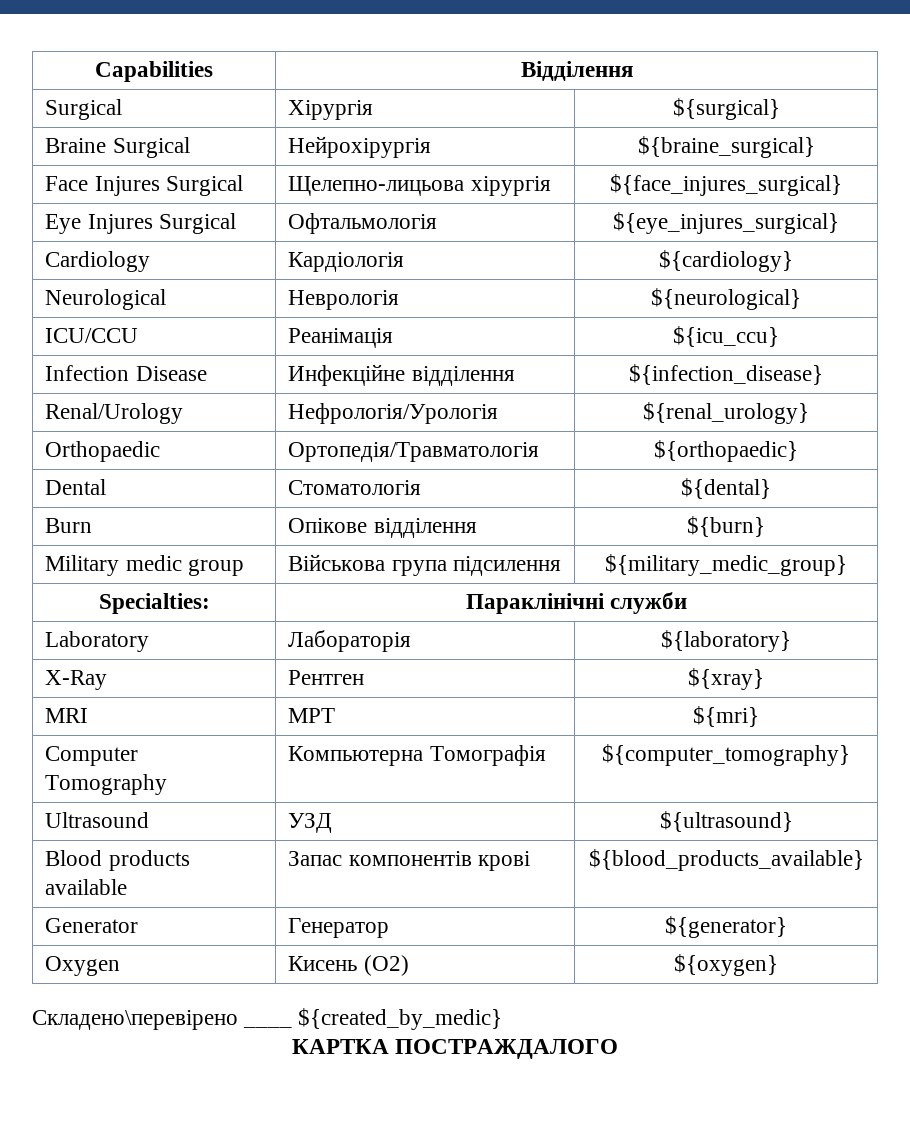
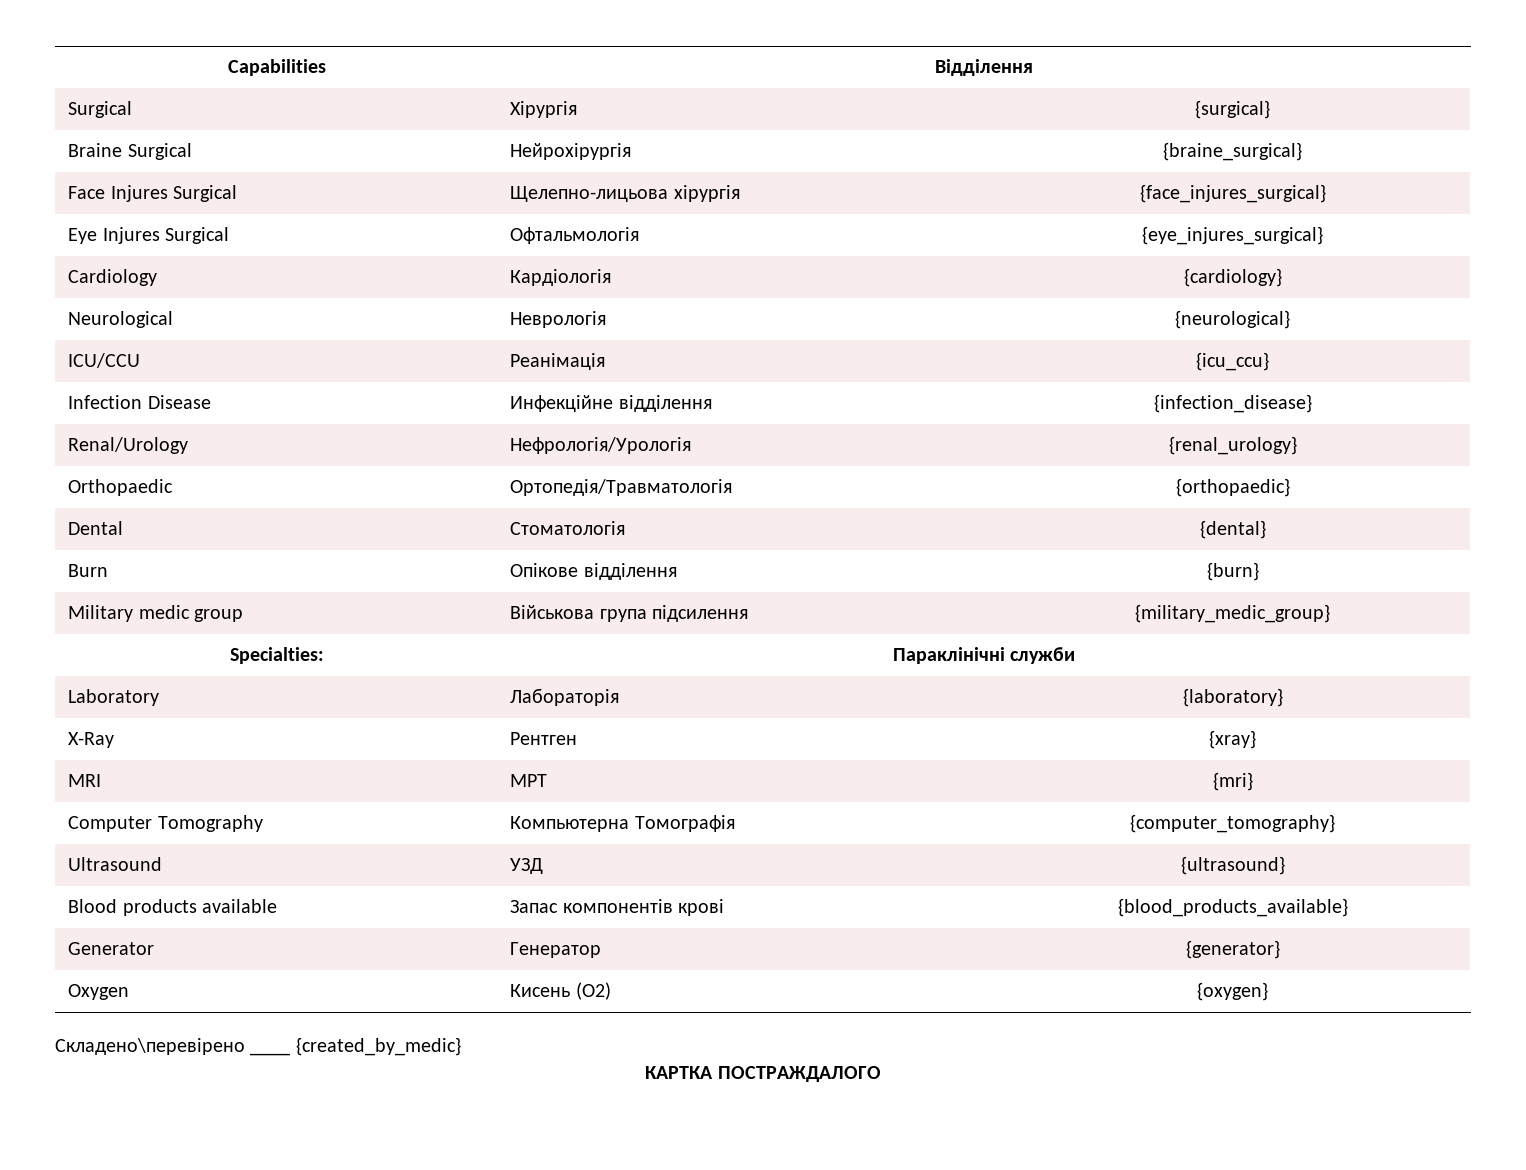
[672,98,780,120] ${surgical} -> [1195,100,1270,119] {surgical}
[637,136,815,158] ${braine_surgical} -> [1163,142,1302,161] {braine_surgical}
[610,174,843,196] ${face_injures_surgical} -> [1139,184,1326,203] {face_injures_surgical}
[613,212,840,234] ${eye_injures_surgical} -> [1142,226,1323,245] {eye_injures_surgical}
[659,250,794,272] ${cardiology} -> [1183,268,1282,287] {cardiology}
[651,288,802,310] ${neurological} -> [1175,310,1290,329] {neurological}
[673,326,780,347] ${icu_ccu} -> [1196,352,1269,371] {icu_ccu}
[629,364,824,385] ${infection_disease} -> [1153,394,1312,413] {infection_disease}
[643,402,810,424] ${renal_urology} -> [1168,436,1297,455] {renal_urology}
[654,440,799,462] ${orthopaedic} -> [1175,478,1290,497] {orthopaedic}
[681,478,772,499] ${dental} -> [1199,520,1266,539] {dental}
[687,516,766,537] ${burn} -> [1206,562,1259,581] {burn}
[605,554,848,576] ${military_medic_group} -> [1135,604,1330,623] {military_medic_group}
[661,630,792,652] ${laboratory} -> [1182,688,1283,707] {laboratory}
[688,668,765,690] ${xray} -> [1209,730,1256,749] {xray}
[693,706,760,727] ${mri} -> [1212,772,1253,791] {mri}
[602,744,851,766] ${computer_tomography} -> [1130,814,1335,833] {computer_tomography}
[659,811,793,832] ${ultrasound} -> [1180,856,1285,875] {ultrasound}
[588,849,864,871] ${blood_products_available} -> [1117,898,1348,917] {blood_products_available}
[665,916,788,938] ${generator} -> [1185,940,1280,959] {generator}
[674,954,779,976] ${oxygen} -> [1197,982,1268,1001] {oxygen}
[298,1008,503,1030] ${created_by_medic} -> [295,1037,461,1056] {created_by_medic}

